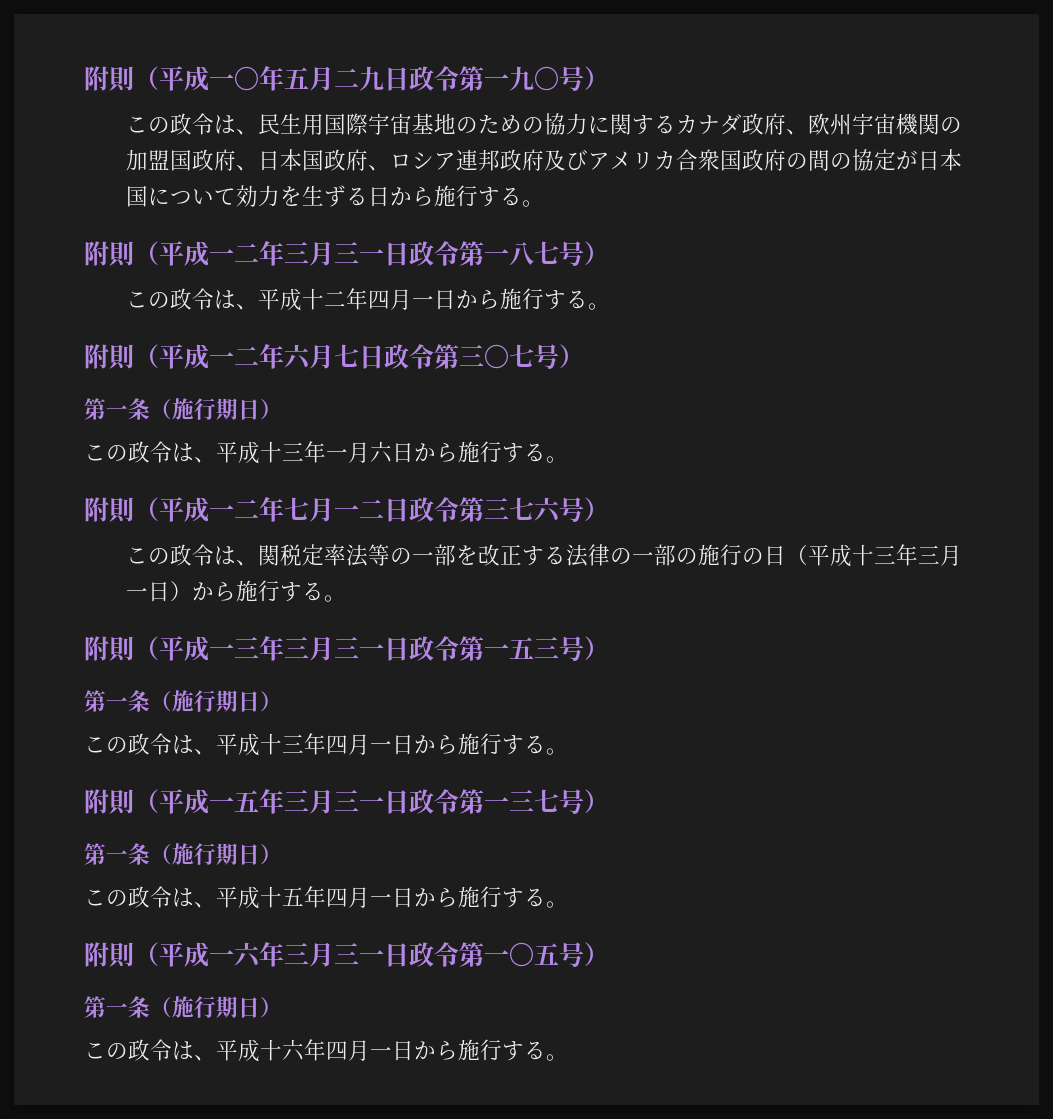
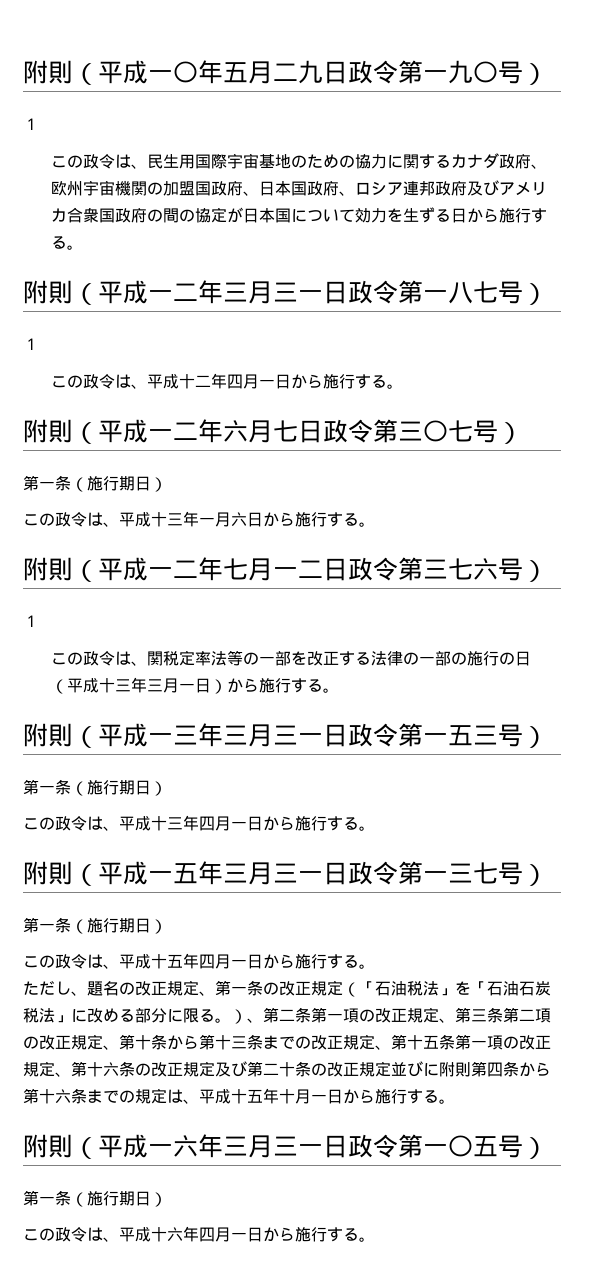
(609, 78) none -> [23,118,39,130] // １
(609, 253) none -> [23,338,39,350] // １
(609, 509) none -> [23,615,39,627] // １
(568, 904) none -> [23,980,551,997] [23,1007,551,1024] [23,1034,551,1050] [23,1061,551,1077] [23,1088,455,1104] // ただし、題名の改正規定、第一条の改正規定（「石油税法」を「石油石炭税法」に改める部分に限る。）、第二条第一項の改正規定、第三条第二項の改正規定、第十条から第十三条までの改正規定、第十五条第一項の改正規定、第十六条の改正規定及び第二十条の改正規定並びに附則第四条から第十六条までの規定は、平成十五年十月一日から施行する。

